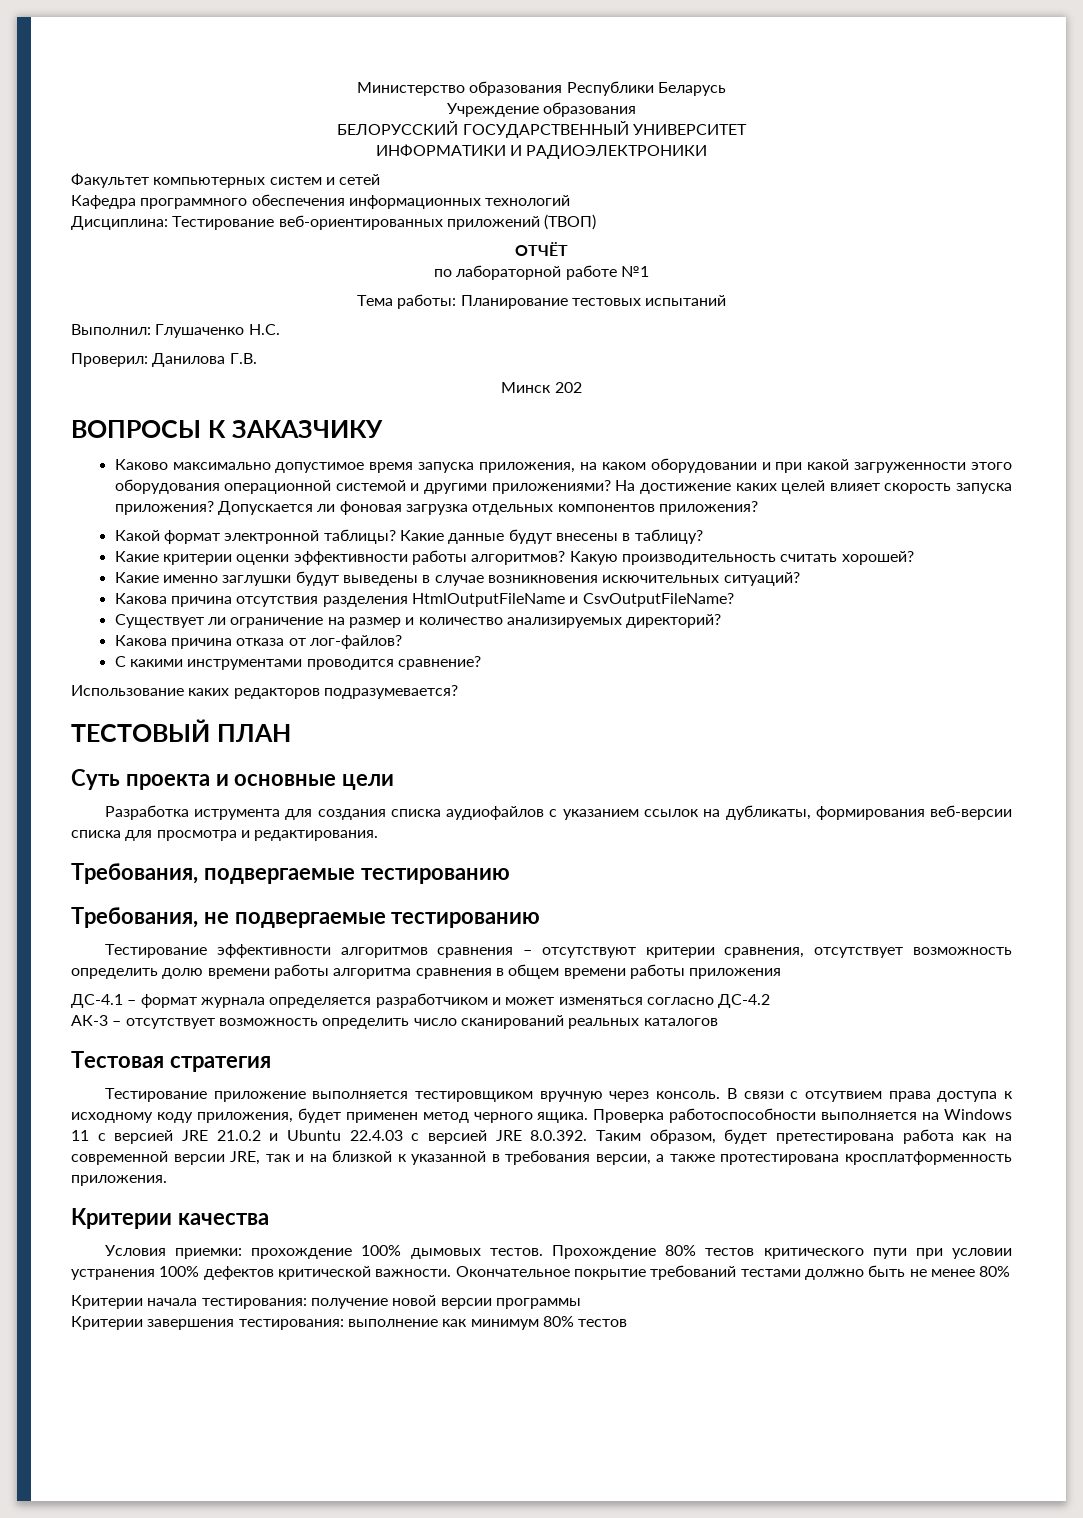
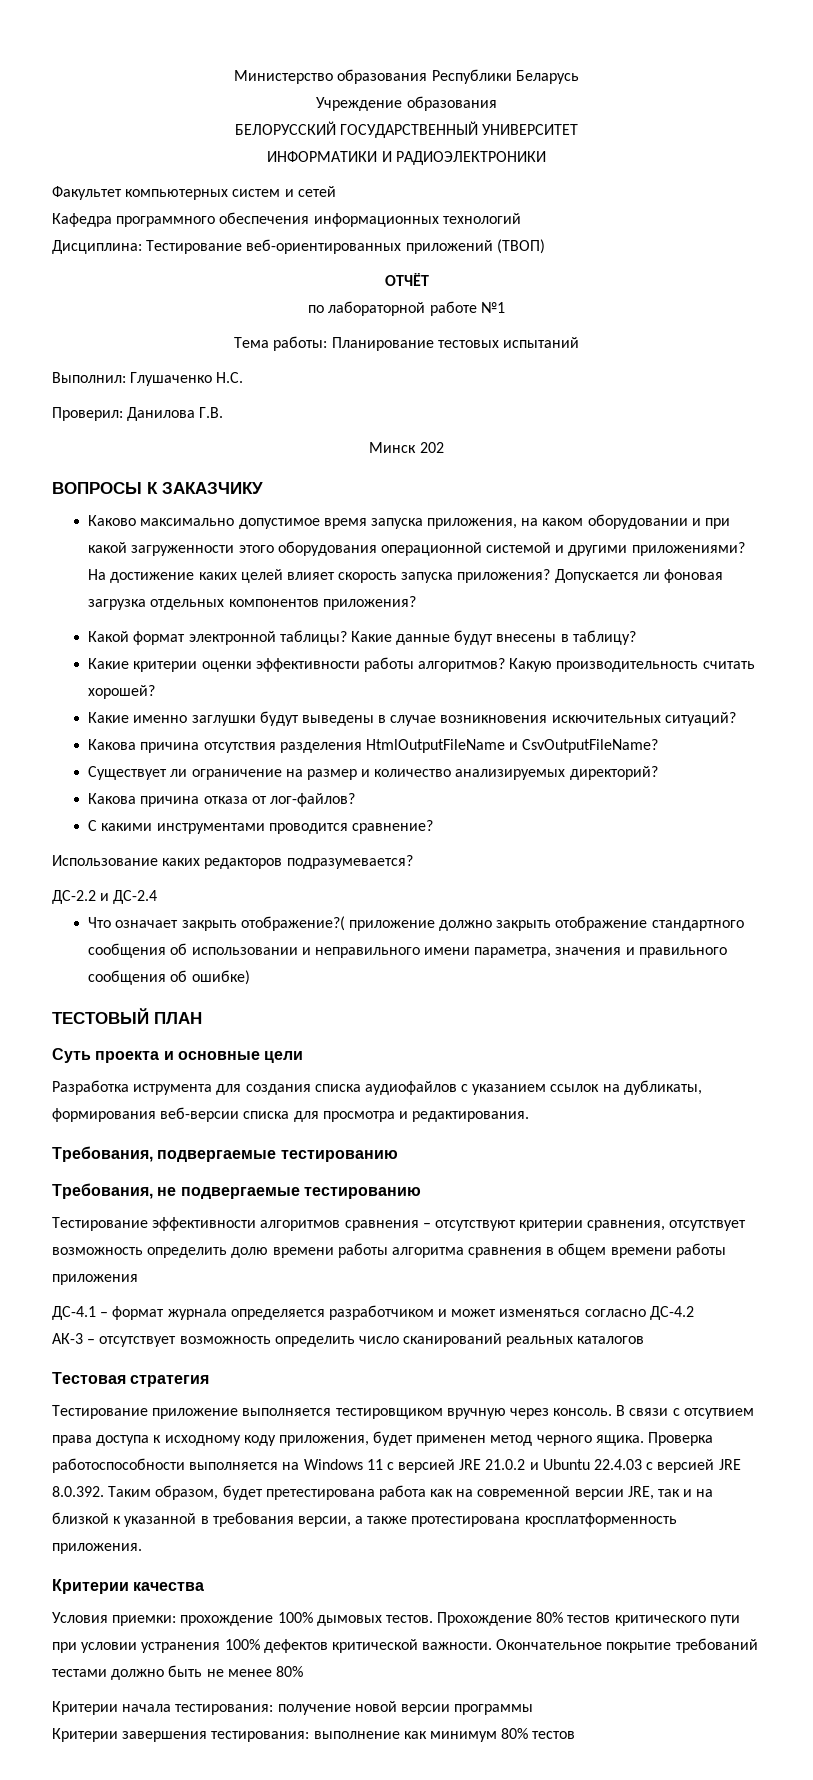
(458, 692) none -> [52,890,158,904] [88,916,744,931] [88,943,727,958] [88,970,250,985] // ДС-2.2 и ДС-2.4 // Что означает закрыть отображение?( приложение должно закрыть отображение стандартного сообщения об использовании и неправильного имени параметра, значения и правильного сообщения об ошибке)

